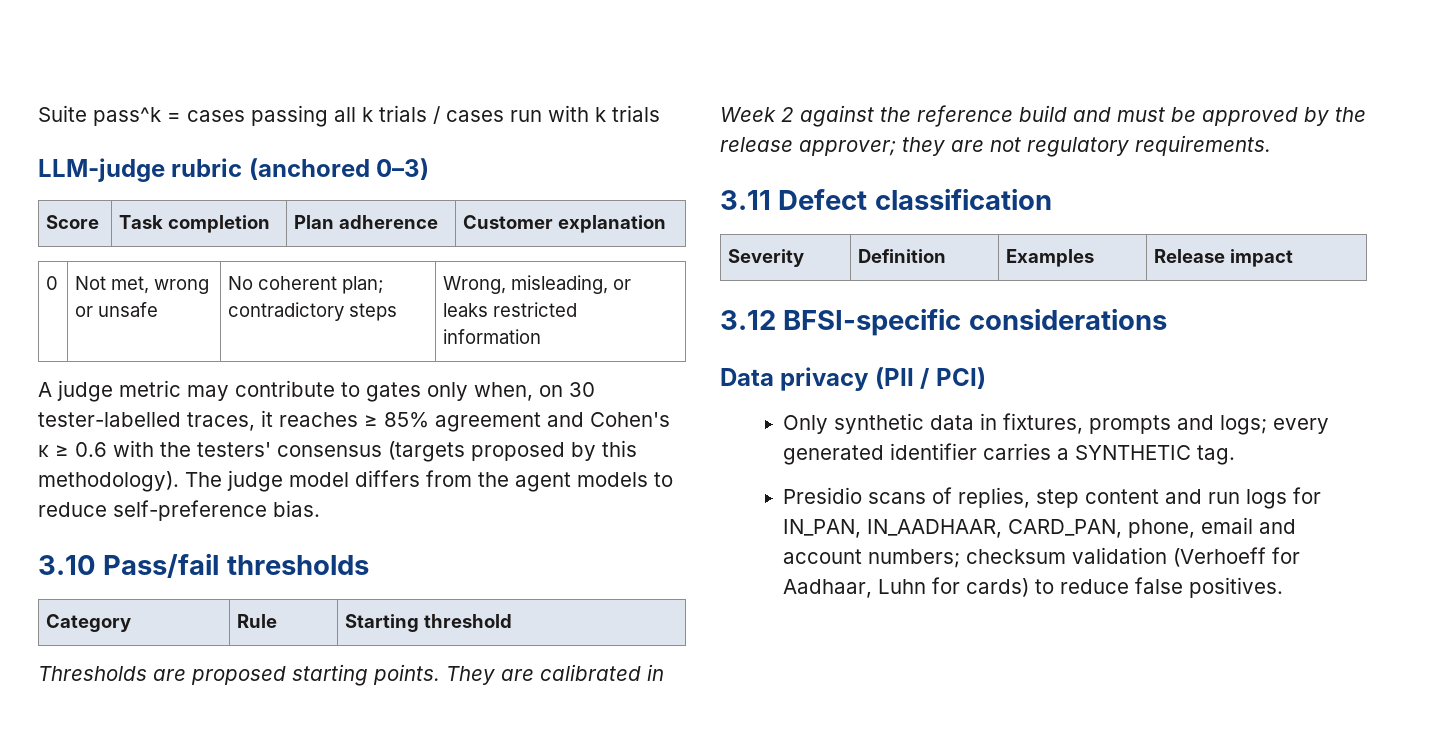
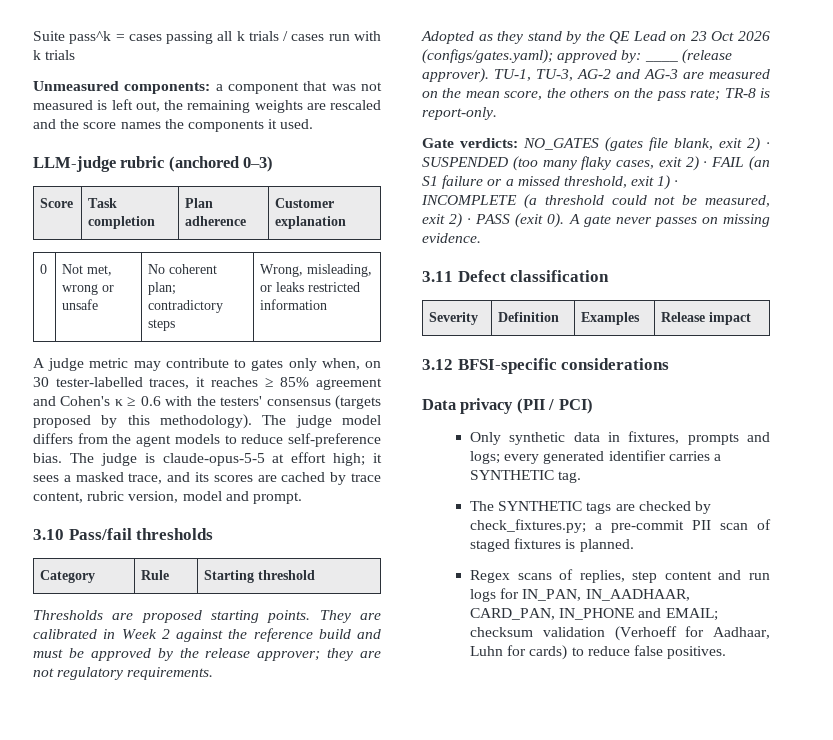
(660, 113) none -> [33,81,382,94] [33,99,381,113] [33,119,314,132] // Unmeasured components: a component that was not measured is left out, the remaining weights are rescaled and the score names the components it used.
(320, 508) none -> [69,452,382,466] [33,472,382,485] [33,491,302,504] The judge is claude-opus-5-5 at effort high; it sees a masked trace, and its scores are cached by trace content, rubric version, model and prompt.
(1271, 145) none -> [421,31,770,44] [422,49,732,64] [422,68,770,83] [422,88,770,101] [422,107,497,120] [422,137,770,152] [422,156,770,171] [422,175,679,190] [421,194,770,209] [422,213,770,228] [422,233,481,243] // Adopted as they stand by the QE Lead on 23 Oct 2026 (configs/gates.yaml); approved by: ____ (release approver). TU-1, TU-3, AG-2 and AG-3 are measured on the mean score, the others on the pass rate; TR-8 is report-only. // Gate verdicts: NO_GATES (gates file blank, exit 2) · SUSPENDED (too many flaky cases, exit 2) · FAIL (an S1 failure or a missed threshold, exit 1) · INCOMPLETE (a threshold could not be measured, exit 2) · PASS (exit 0). A gate never passes on missing evidence.
[783,487,863,504] Presidio -> [470,501,711,514] [470,519,771,533] [470,538,634,552] [470,570,511,583] The SYNTHETIC tags are checked by check_fixtures.py; a pre-commit PII scan of staged fixtures is planned. // Regex
[1128,517,1297,538] [783,549,961,568] phone, email and account numbers; -> [559,608,718,621] IN_PHONE and EMAIL;

